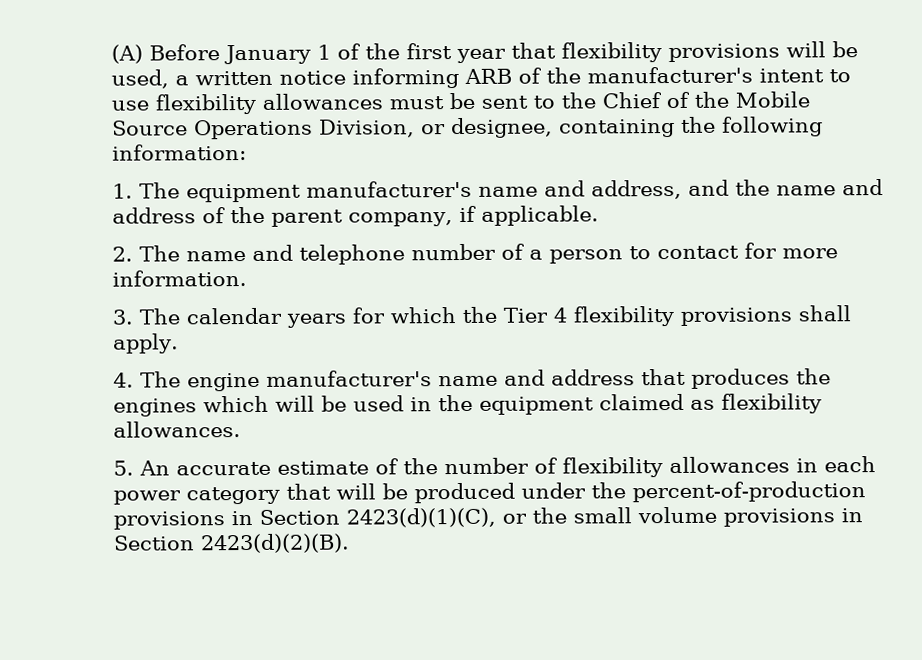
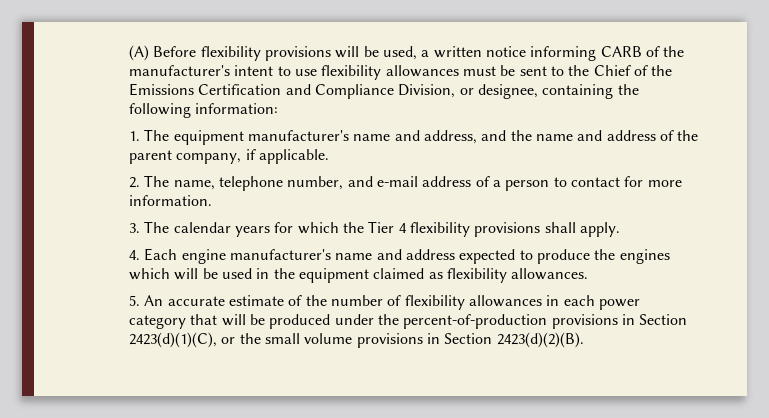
[224,42,557,65] January 1 of the first year that -> (197, 51) none
[464,68,513,84] ARB -> [600,46,642,57] CARB
[735,91,811,108] [112,119,314,140] Mobile Source Operations -> [129,83,394,99] Emissions Certification and Compliance
[186,243,497,265] name and telephone number -> [173,176,472,191] name, telephone number, and e-mail address
[140,371,182,388] The -> [144,248,178,261] Each
[641,368,791,389] that produces -> [459,249,590,264] expected to produce

